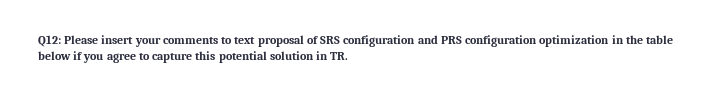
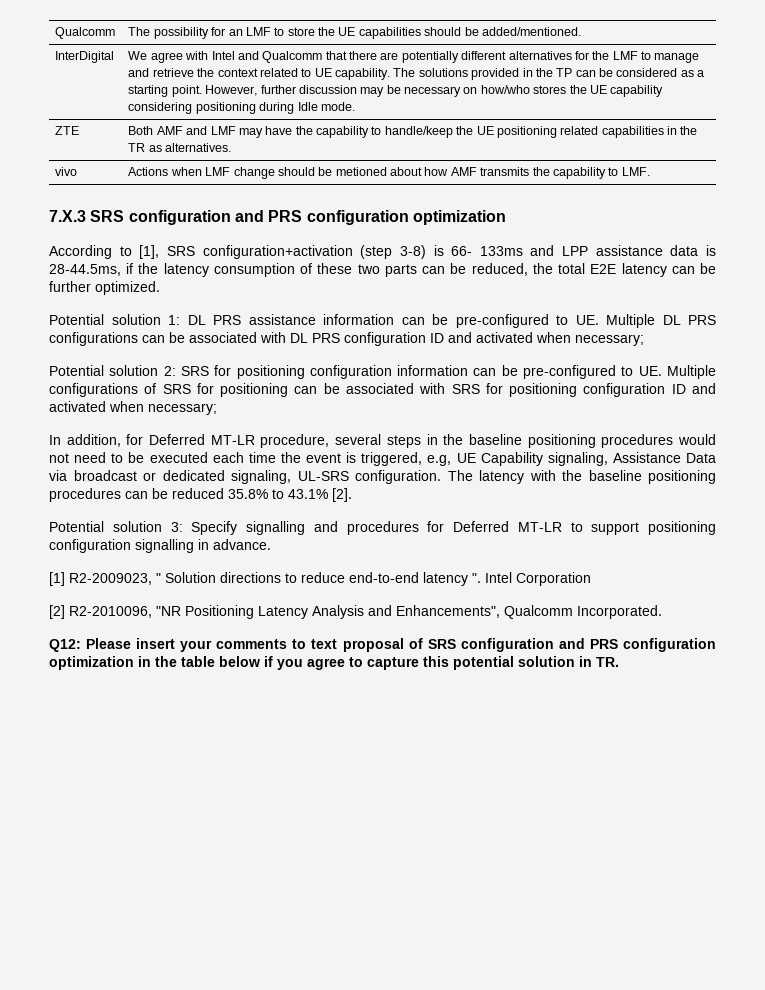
(38, 41) none -> [55,27,116,39] [128,27,581,39] [55,51,115,63] [128,51,700,63] [128,68,705,80] [128,85,664,97] [128,102,355,114] [55,126,80,135] [128,126,698,138] [128,143,232,152] [55,167,78,176] [128,167,650,179] [49,210,506,225] [49,245,716,259] [49,263,717,277] [49,281,160,295] [49,314,716,328] [49,332,644,346] [49,365,716,379] [49,383,717,397] [49,401,217,415] [49,434,716,448] [49,452,716,466] [49,470,716,484] [49,488,352,502] [49,521,716,535] [49,539,271,553] [49,572,591,586] [49,605,662,619] Qualcomm | The possibility for an LMF to store the UE capabilities should be added/mentioned. // InterDigital | We agree with Intel and Qualcomm that there are potentially different alternatives for the LMF to manage and retrieve the context related to UE capability. The solutions provided in the TP can be considered as a starting point. However, further discussion may be necessary on how/who stores the UE capability considering positioning during Idle mode. // ZTE | Both AMF and LMF may have the capability to handle/keep the UE positioning related capabilities in the TR as alternatives. // vivo | Actions when LMF change should be metioned about how AMF transmits the capability to LMF. // 7.X.3 SRS configuration and PRS configuration optimization // According to [1], SRS configuration+activation (step 3-8) is 66- 133ms and LPP assistance data is 28-44.5ms, if the latency consumption of these two parts can be reduced, the total E2E latency can be further optimized. // Potential solution 1: DL PRS assistance information can be pre-configured to UE. Multiple DL PRS configurations can be associated with DL PRS configuration ID and activated when necessary; // Potential solution 2: SRS for positioning configuration information can be pre-configured to UE. Multiple configurations of SRS for positioning can be associated with SRS for positioning configuration ID and activated when necessary; // In addition, for Deferred MT-LR procedure, several steps in the baseline positioning procedures would not need to be executed each time the event is triggered, e.g, UE Capability signaling, Assistance Data via broadcast or dedicated signaling, UL-SRS configuration. The latency with the baseline positioning procedures can be reduced 35.8% to 43.1% [2]. // Potential solution 3: Specify signalling and procedures for Deferred MT-LR to support positioning configuration signalling in advance. // [1] R2-2009023, " Solution directions to reduce end-to-end latency ". Intel Corporation // [2] R2-2010096, "NR Positioning Latency Analysis and Enhancements", Qualcomm Incorporated. //

